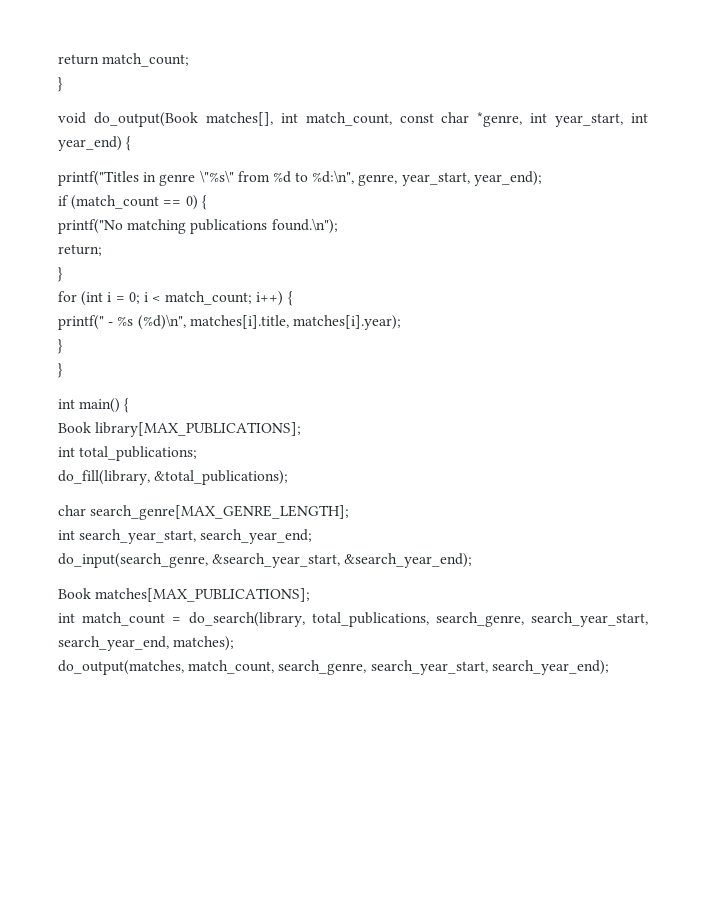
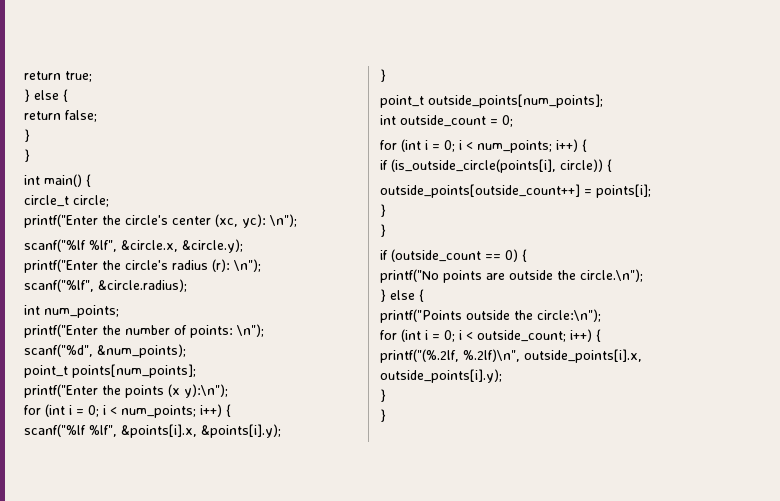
[58,53,190,67] [58,77,63,92] [58,112,648,127] [58,136,132,151] [58,170,542,186] [58,195,207,210] [58,218,338,234] [58,244,102,256] [58,267,63,282] [58,291,293,306] [58,314,401,330] return match_count; // } // void do_output(Book matches[], int match_count, const char *genre, int year_start, int year_end) { // printf("Titles in genre \"%s\" from %d to %d:\n", genre, year_start, year_end); // if (match_count == 0) { // printf("No matching publications found.\n"); // return; // } // for (int i = 0; i < match_count; i++) { // printf(" - %s (%d)\n", matches[i].title, matches[i].year); -> [24,71,92,82] [24,89,68,102] [24,110,97,122] return true; // } else { // return false;
[58,422,302,437] [58,446,198,461] [58,470,289,485] [58,505,350,520] [58,529,313,544] [58,553,473,568] [58,588,311,602] [58,612,648,627] [58,636,235,651] [58,660,609,675] Book library[MAX_PUBLICATIONS]; // int total_publications; // do_fill(library, &total_publications); // char search_genre[MAX_GENRE_LENGTH]; // int search_year_start, search_year_end; // do_input(search_genre, &search_year_start, &search_year_end); // Book matches[MAX_PUBLICATIONS]; // int match_count = do_search(library, total_publications, search_genre, search_year_start, search_year_end, matches); // do_output(matches, match_count, search_genre, search_year_start, search_year_end); -> [24,195,109,207] [24,214,297,228] [24,239,243,253] [24,259,261,273] [24,279,187,292] [24,305,119,318] [24,324,264,338] [24,344,186,358] [24,364,196,378] [24,384,228,398] [24,404,231,418] [24,424,281,438] [380,69,386,82] [380,94,603,108] [380,115,513,127] [380,139,587,153] [380,159,612,173] [380,184,651,198] [380,204,386,217] [380,224,386,237] [380,249,527,262] [380,269,643,283] [380,289,424,302] [380,309,601,323] [380,329,601,342] [380,349,642,363] [380,369,502,383] [380,389,386,402] [380,409,386,422] circle_t circle; // printf("Enter the circle's center (xc, yc): \n"); // scanf("%lf %lf", &circle.x, &circle.y); // printf("Enter the circle's radius (r): \n"); // scanf("%lf", &circle.radius); // int num_points; // printf("Enter the number of points: \n"); // scanf("%d", &num_points); // point_t points[num_points]; // printf("Enter the points (x y):\n"); // for (int i = 0; i < num_points; i++) { // scanf("%lf %lf", &points[i].x, &points[i].y); // } // point_t outside_points[num_points]; // int outside_count = 0; // for (int i = 0; i < num_points; i++) { // if (is_outside_circle(points[i], circle)) { // outside_points[outside_count++] = points[i]; // } // } // if (outside_count == 0) { // printf("No points are outside the circle.\n"); // } else { // printf("Points outside the circle:\n"); // for (int i = 0; i < outside_count; i++) { // printf("(%.2lf, %.2lf)\n", outside_points[i].x, outside_points[i].y); // } // }

